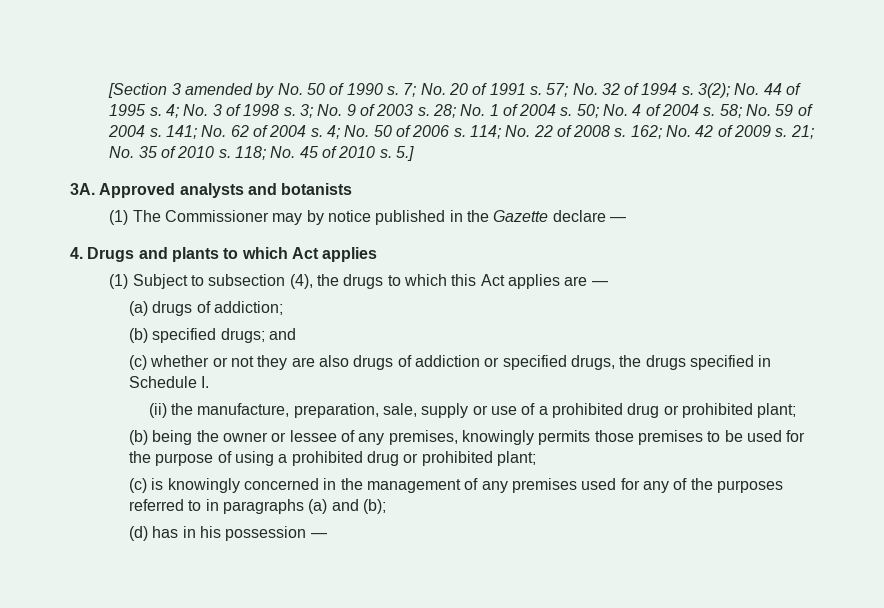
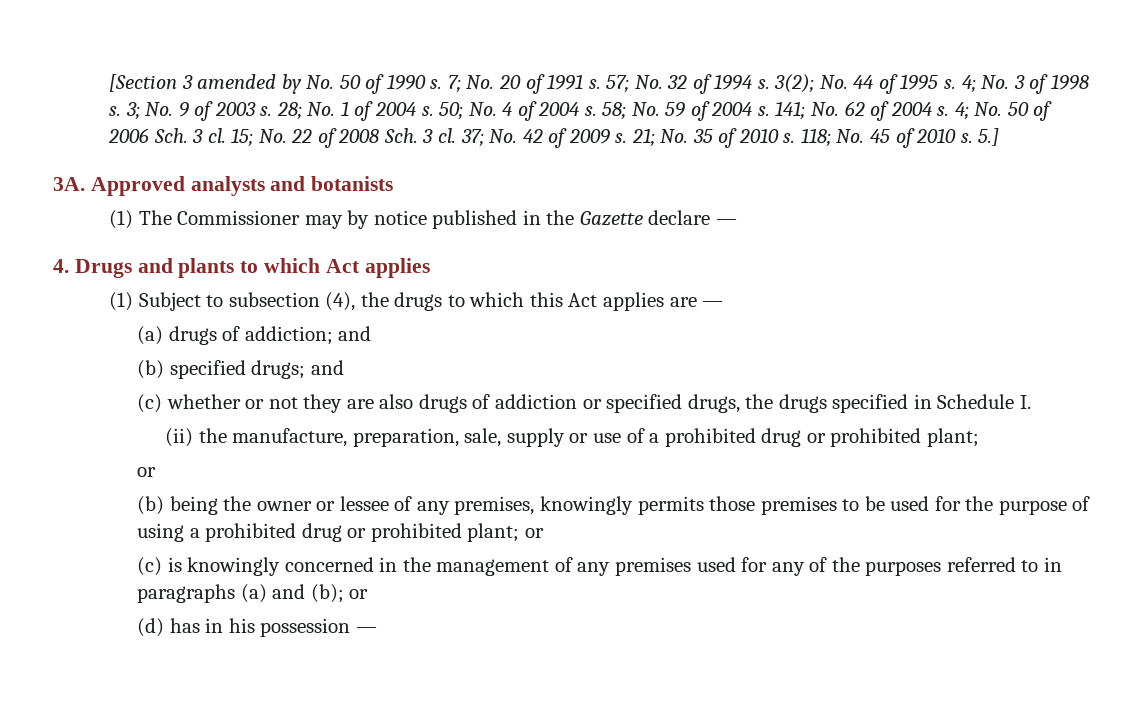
[453,125,662,139] s. 114; No. 22 of 2008 s. 162; -> [153,128,484,148] Sch. 3 cl. 15; No. 22 of 2008 Sch. 3 cl. 37;
(284, 308) none -> [338,326,372,341] and
(797, 410) none -> [137,467,157,477] // or
(536, 458) none -> [524,528,544,538] or
(387, 506) none -> [349,589,369,599] or

